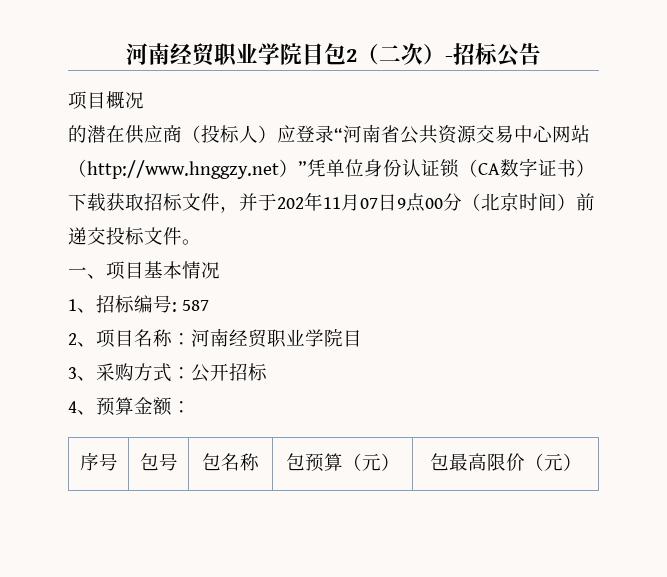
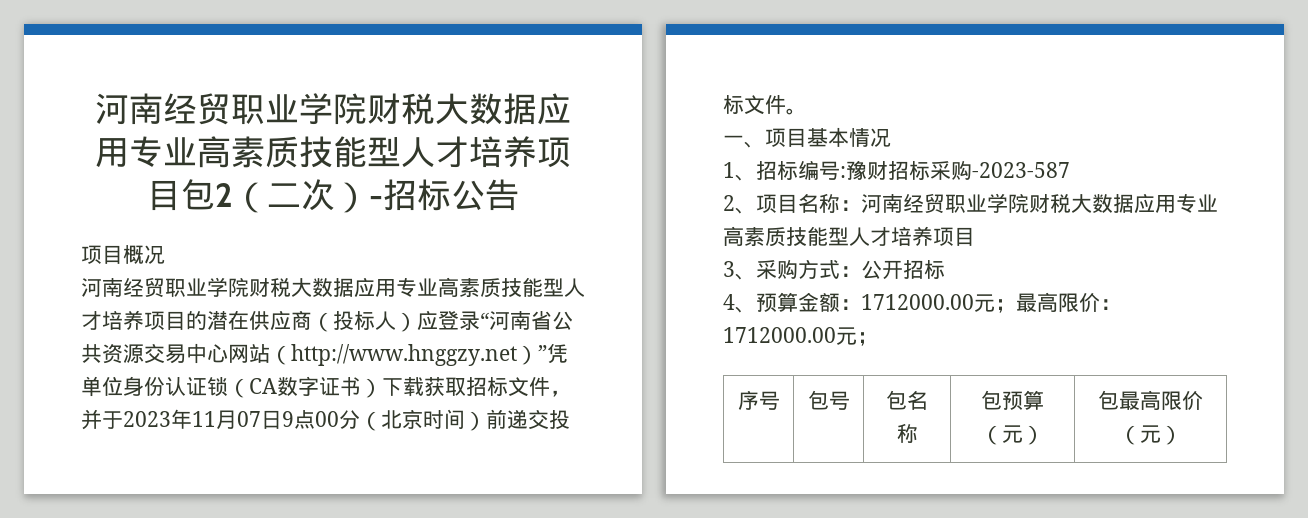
[126,43,302,67] 河南经贸职业学院 -> [95,93,571,125] [95,136,571,168] 河南经贸职业学院财税大数据应用专业高素质技能型人才培养项
(144, 100) none -> [81,277,585,298] [81,310,186,330] 河南经贸职业学院财税大数据应用专业高素质技能型人才培养项目
[277,197,304,209] 202 -> [123,411,171,427] 2023
[181,300,209,311] 587 -> [846,160,1070,180] 豫财招标采购-2023-587
(343, 338) none -> [1029,193,1218,213] [723,226,954,247] 财税大数据应用专业高素质技能型人才培养项
(191, 407) none -> [861,292,1121,313] [723,327,878,346] 1712000.00元；最高限价：1712000.00元；

